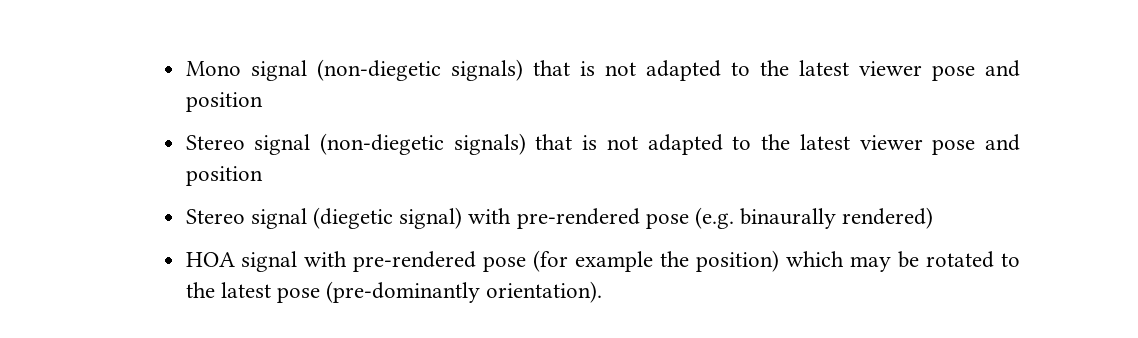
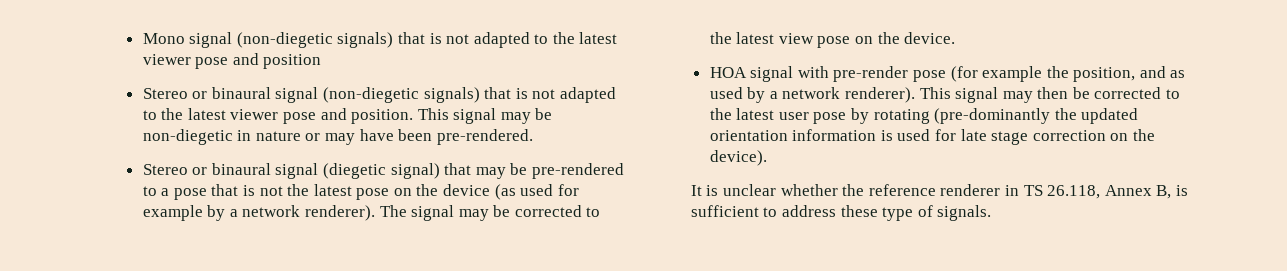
(245, 142) none -> [192,87,271,99] or binaural
[185,166,263,186] [185,209,245,224] position // Stereo -> [351,108,553,124] [142,129,533,145] [142,163,271,175] position. This signal may be non-diegetic in nature or may have been pre-rendered. // Stereo or binaural
[468,207,934,229] with pre-rendered pose (e.g. binaurally rendered) -> [444,163,624,179] [142,184,579,200] [142,205,601,221] [709,32,956,48] that may be pre-rendered to a pose that is not the latest pose on the device (as used for example by a network renderer). The signal may be corrected to the latest view pose on the device.
[353,251,477,272] pre-rendered -> [833,66,909,82] pre-render
[696,250,1021,272] [185,281,603,303] position) which may be rotated to the latest pose (pre-dominantly orientation). -> [1073,66,1186,82] [709,87,1181,103] [709,108,1139,124] [709,129,1155,145] [709,150,767,166] [690,184,1188,199] [690,205,992,221] position, and as used by a network renderer). This signal may then be corrected to the latest user pose by rotating (pre-dominantly the updated orientation information is used for late stage correction on the device). // It is unclear whether the reference renderer in TS 26.118, Annex B, is sufficient to address these type of signals.

